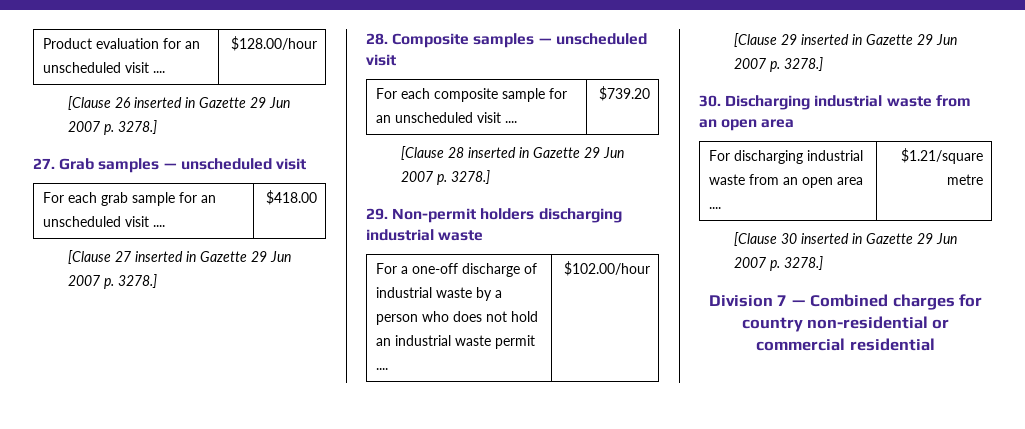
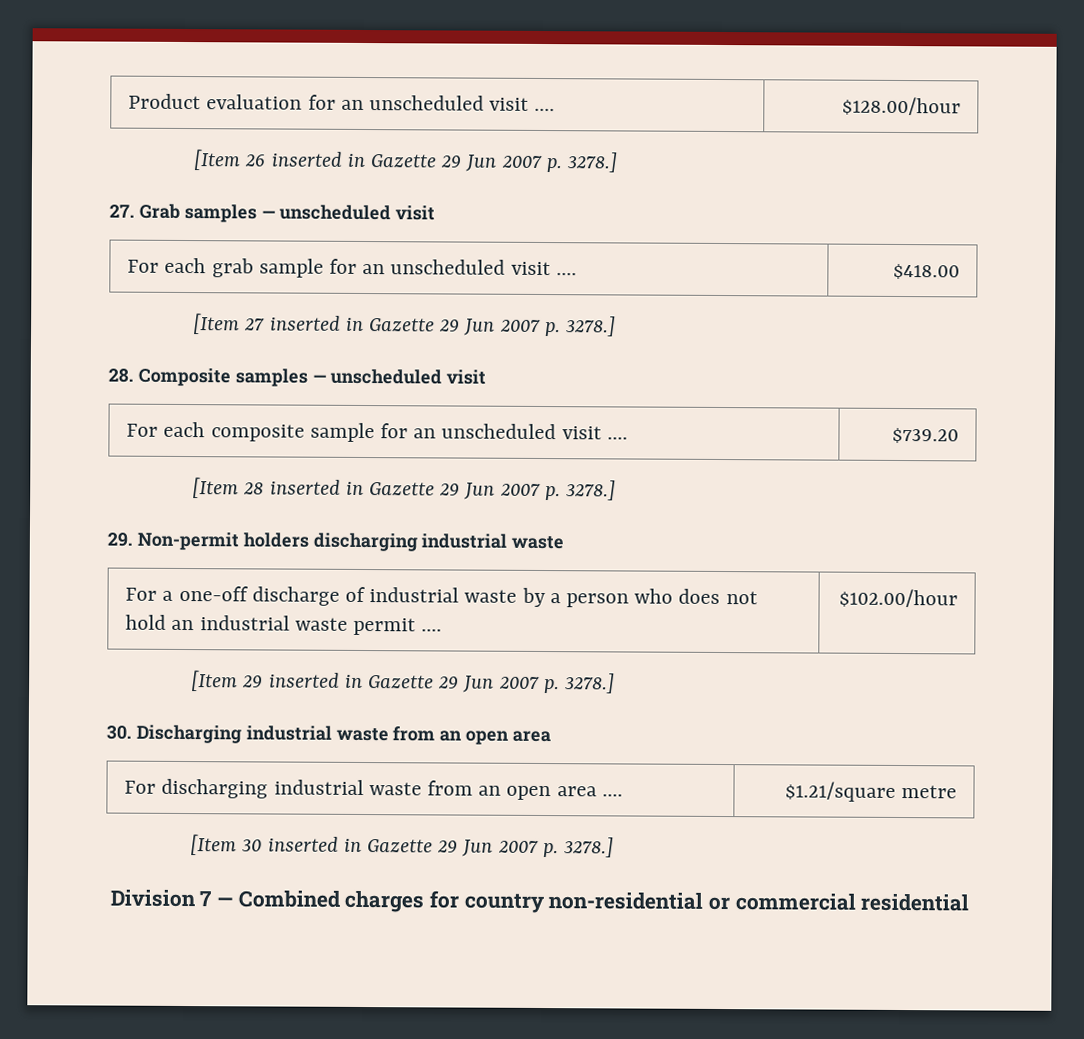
[68,96,112,110] [Clause -> [193,149,242,171] [Item
[68,250,112,264] [Clause -> [193,313,241,335] [Item
[401,146,445,160] [Clause -> [192,477,240,499] [Item
[734,33,778,47] [Clause -> [191,670,239,692] [Item
[734,232,778,246] [Clause -> [190,834,238,856] [Item

